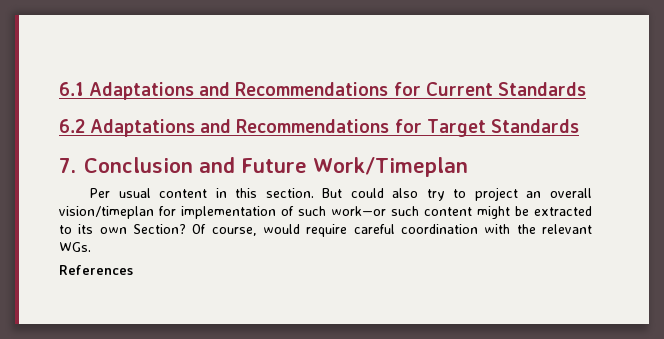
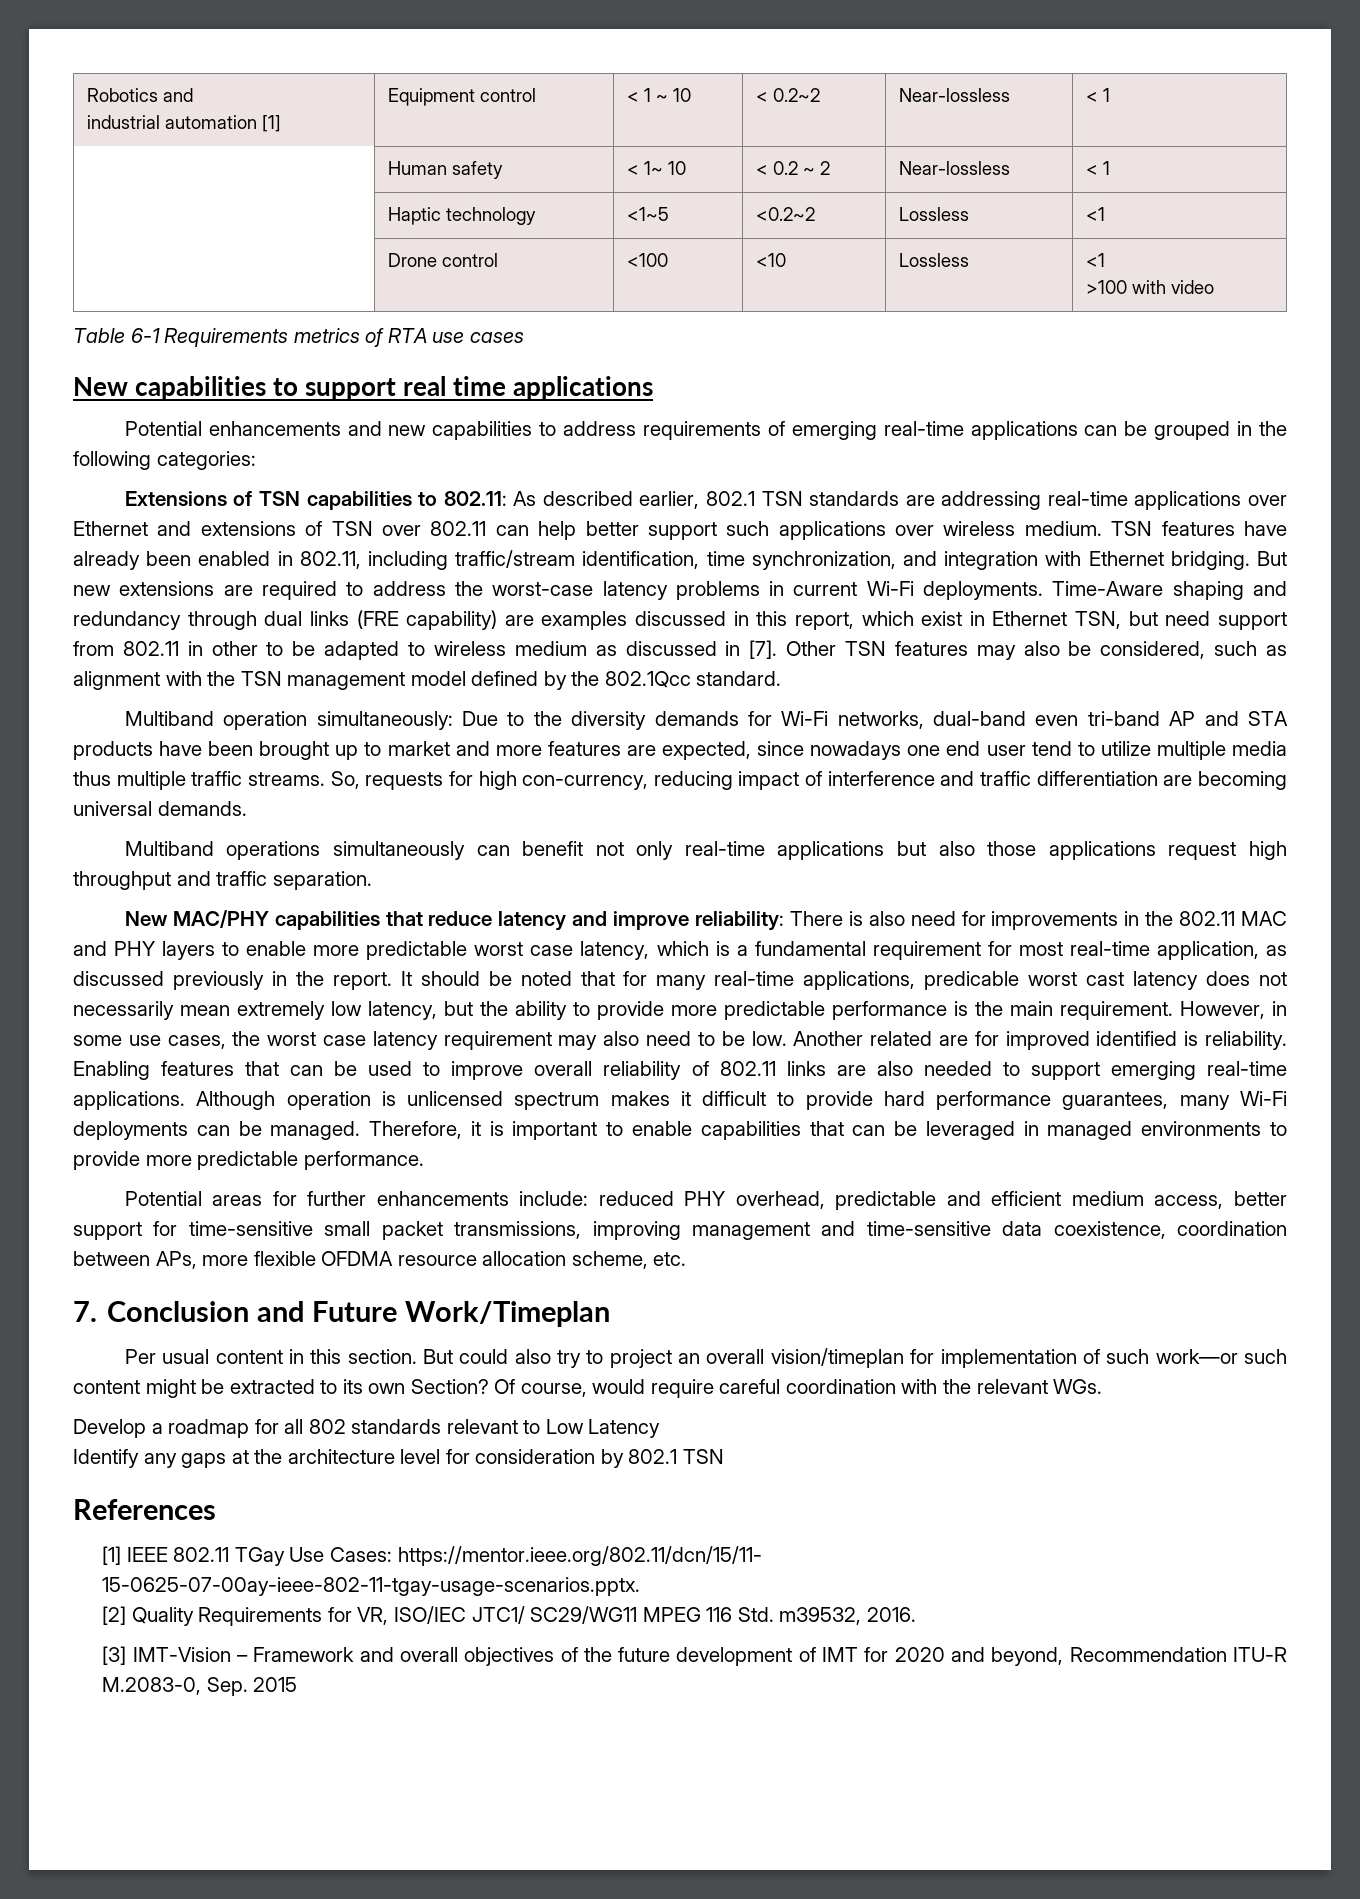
[59,82,586,100] [59,119,579,137] 6.1 Adaptations and Recommendations for Current Standards // 6.2 Adaptations and Recommendations for Target Standards -> [86,88,193,102] [86,115,281,132] [387,88,536,106] [626,88,691,102] [755,88,820,102] [898,88,1010,102] [1085,88,1110,102] [387,161,503,179] [626,161,686,175] [755,161,830,175] [898,161,1010,175] [1085,161,1110,175] [387,207,536,225] [626,207,669,221] [755,207,815,221] [898,207,969,221] [1085,207,1105,221] [387,253,498,267] [626,253,668,267] [755,253,786,267] [898,253,969,267] [1085,253,1105,267] [1085,280,1214,294] [73,328,524,347] [73,376,654,400] [124,421,1288,440] [73,451,256,470] [124,491,1288,510] [73,521,1288,540] [73,550,1288,570] [73,581,1287,600] [73,610,1287,630] [73,640,1287,660] [73,671,782,690] [124,711,1289,730] [73,741,1287,760] [73,771,1287,790] [73,801,247,816] [124,841,1287,860] [73,871,372,890] [124,910,1288,931] [73,941,1288,960] [73,971,1288,990] [73,1001,1287,1020] [73,1031,1288,1050] [73,1061,1288,1080] [73,1091,1287,1110] [73,1121,1288,1140] [73,1151,424,1170] [124,1191,1287,1210] [73,1221,1287,1240] [73,1251,687,1269] Robotics and // industrial automation [1] | Equipment control | < 1 ~ 10 | < 0.2~2 | Near-lossless | < 1 // | Human safety | < 1~ 10 | < 0.2 ~ 2 | Near-lossless | < 1 // | Haptic technology | <1~5 | <0.2~2 | Lossless | <1 // | Drone control | <100 | <10 | Lossless | <1 // >100 with video // Table 6-1 Requirements metrics of RTA use cases // New capabilities to support real time applications // Potential enhancements and new capabilities to address requirements of emerging real-time applications can be grouped in the following categories: // Extensions of TSN capabilities to 802.11: As described earlier, 802.1 TSN standards are addressing real-time applications over Ethernet and extensions of TSN over 802.11 can help better support such applications over wireless medium. TSN features have already been enabled in 802.11, including traffic/stream identification, time synchronization, and integration with Ethernet bridging. But new extensions are required to address the worst-case latency problems in current Wi-Fi deployments. Time-Aware shaping and redundancy through dual links (FRE capability) are examples discussed in this report, which exist in Ethernet TSN, but need support from 802.11 in other to be adapted to wireless medium as discussed in [7]. Other TSN features may also be considered, such as alignment with the TSN management model defined by the 802.1Qcc standard. // Multiband operation simultaneously: Due to the diversity demands for Wi-Fi networks, dual-band even tri-band AP and STA products have been brought up to market and more features are expected, since nowadays one end user tend to utilize multiple media thus multiple traffic streams. So, requests for high con-currency, reducing impact of interference and traffic differentiation are becoming universal demands. // Multiband operations simultaneously can benefit not only real-time applications but also those applications request high throughput and traffic separation. // New MAC/PHY capabilities that reduce latency and improve reliability: There is also need for improvements in the 802.11 MAC and PHY layers to enable more predictable worst case latency, which is a fundamental requirement for most real-time application, as discussed previously in the report. It should be noted that for many real-time applications, predicable worst cast latency does not necessarily mean extremely low latency, but the ability to provide more predictable performance is the main requirement. However, in some use cases, the worst case latency requirement may also need to be low. Another related are for improved identified is reliability. Enabling features that can be used to improve overall reliability of 802.11 links are also needed to support emerging real-time applications. Although operation is unlicensed spectrum makes it difficult to provide hard performance guarantees, many Wi-Fi deployments can be managed. Therefore, it is important to enable capabilities that can be leveraged in managed environments to provide more predictable performance. // Potential areas for further enhancements include: reduced PHY overhead, predictable and efficient medium access, better support for time-sensitive small packet transmissions, improving management and time-sensitive data coexistence, coordination between APs, more flexible OFDMA resource allocation scheme, etc.
[59,265,133,275] References -> [73,1419,661,1438] [73,1449,724,1468] [73,1499,216,1520] [102,1546,762,1566] [102,1577,641,1596] [102,1606,916,1626] [102,1646,1287,1666] [102,1677,298,1696] Develop a roadmap for all 802 standards relevant to Low Latency // Identify any gaps at the architecture level for consideration by 802.1 TSN // References // [1] IEEE 802.11 TGay Use Cases: https://mentor.ieee.org/802.11/dcn/15/11- 15-0625-07-00ay-ieee-802-11-tgay-usage-scenarios.pptx. // [2] Quality Requirements for VR, ISO/IEC JTC1/ SC29/WG11 MPEG 116 Std. m39532, 2016. // [3] IMT-Vision – Framework and overall objectives of the future development of IMT for 2020 and beyond, Recommendation ITU-R M.2083-0, Sep. 2015

